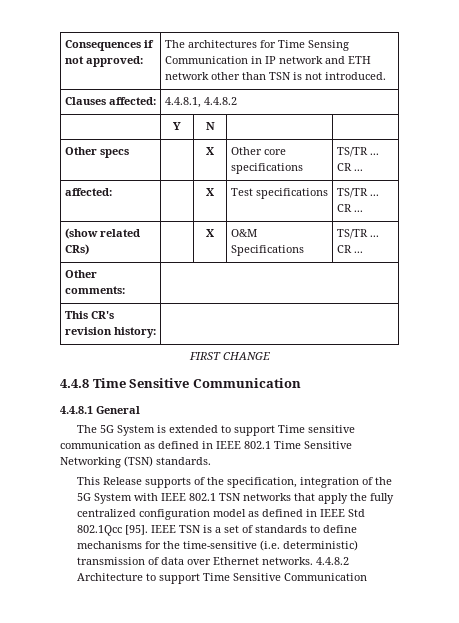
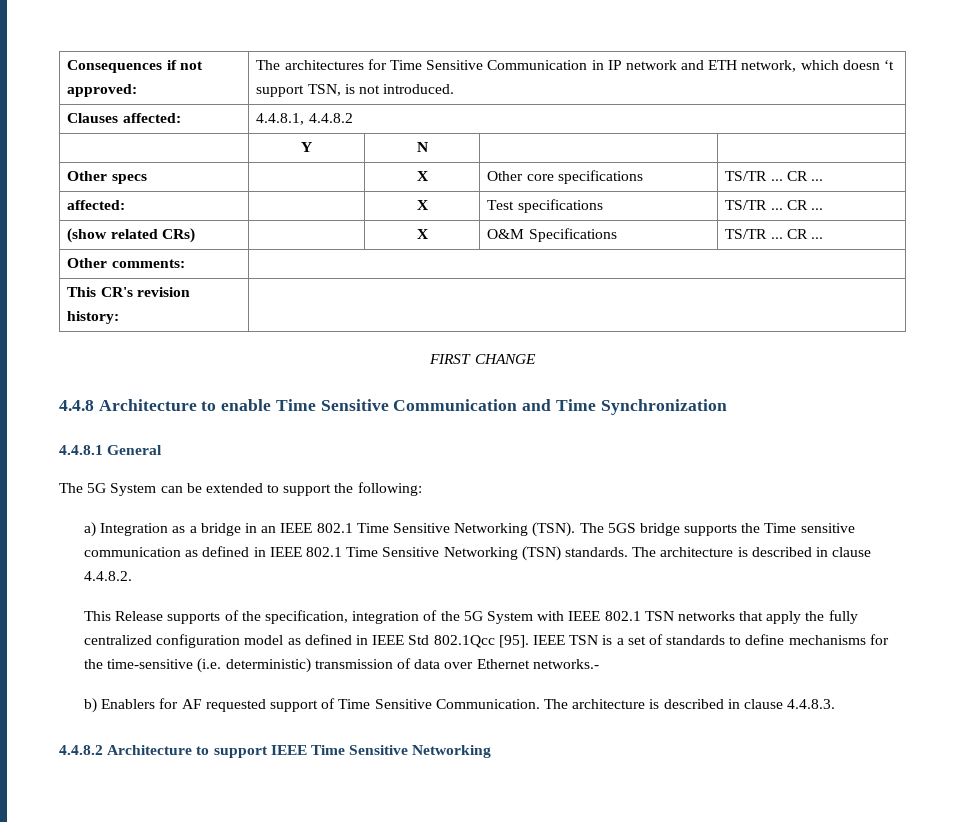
[307,40,349,51] Sensing -> [426,60,484,70] Sensitive
[164,72,291,80] network other than TSN -> [741,60,894,72] [256,84,341,97] network, which doesn ‘t support TSN,
[92,378,301,388] Time Sensitive Communication -> [98,399,727,415] Architecture to enable Time Sensitive Communication and Time Synchronization
[156,425,166,433] is -> [160,483,202,493] can be
(275, 430) none -> [334,482,422,496] [84,522,761,537] the following: // a) Integration as a bridge in an IEEE 802.1 Time Sensitive Networking (TSN). The 5GS bridge supports the
(211, 461) none -> [632,547,872,557] [84,571,133,581] The architecture is described in clause 4.4.8.2.
[261,557,313,565] networks. -> [532,659,599,669] [84,698,836,713] networks.- // b) Enablers for AF requested support of Time Sensitive Communication. The architecture is described in clause 4.4.8.3. //
[202,573,367,581] Time Sensitive Communication -> [270,745,492,758] IEEE Time Sensitive Networking

